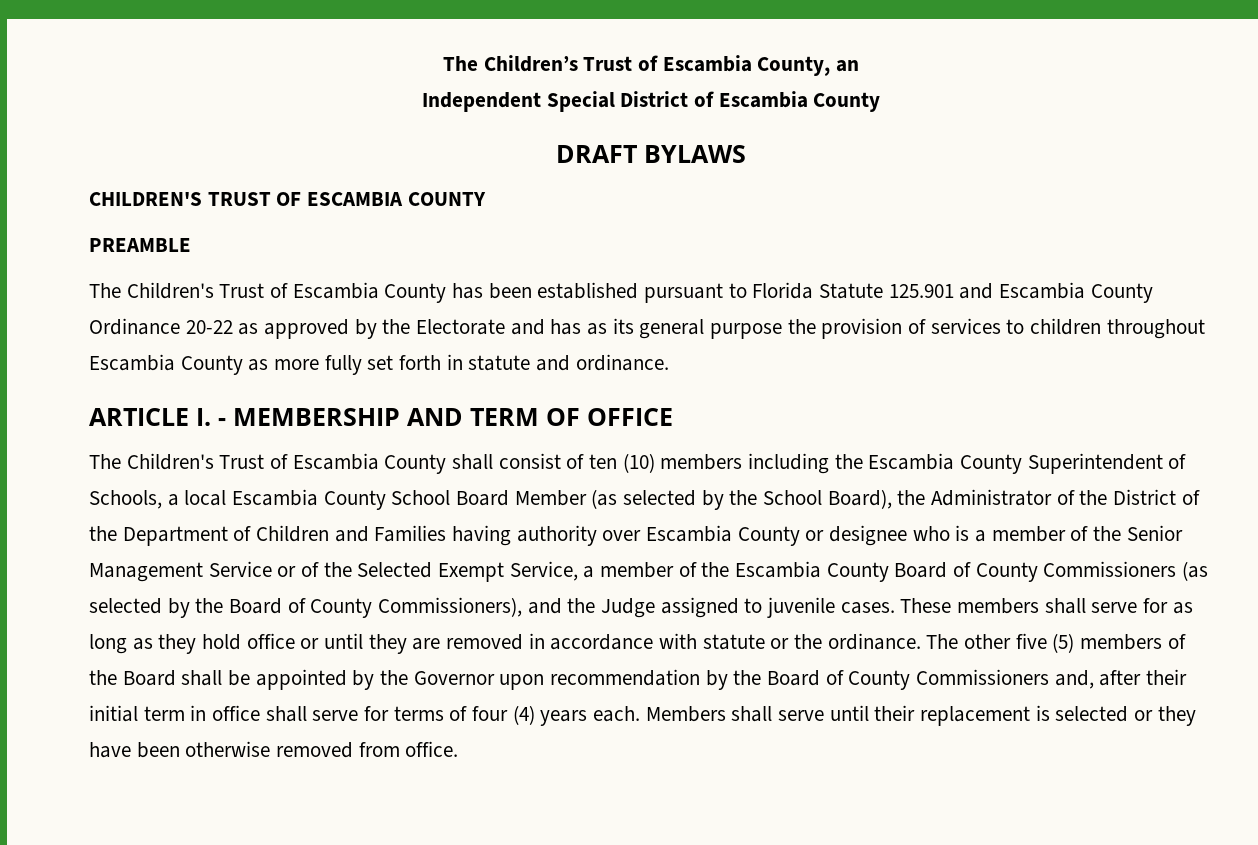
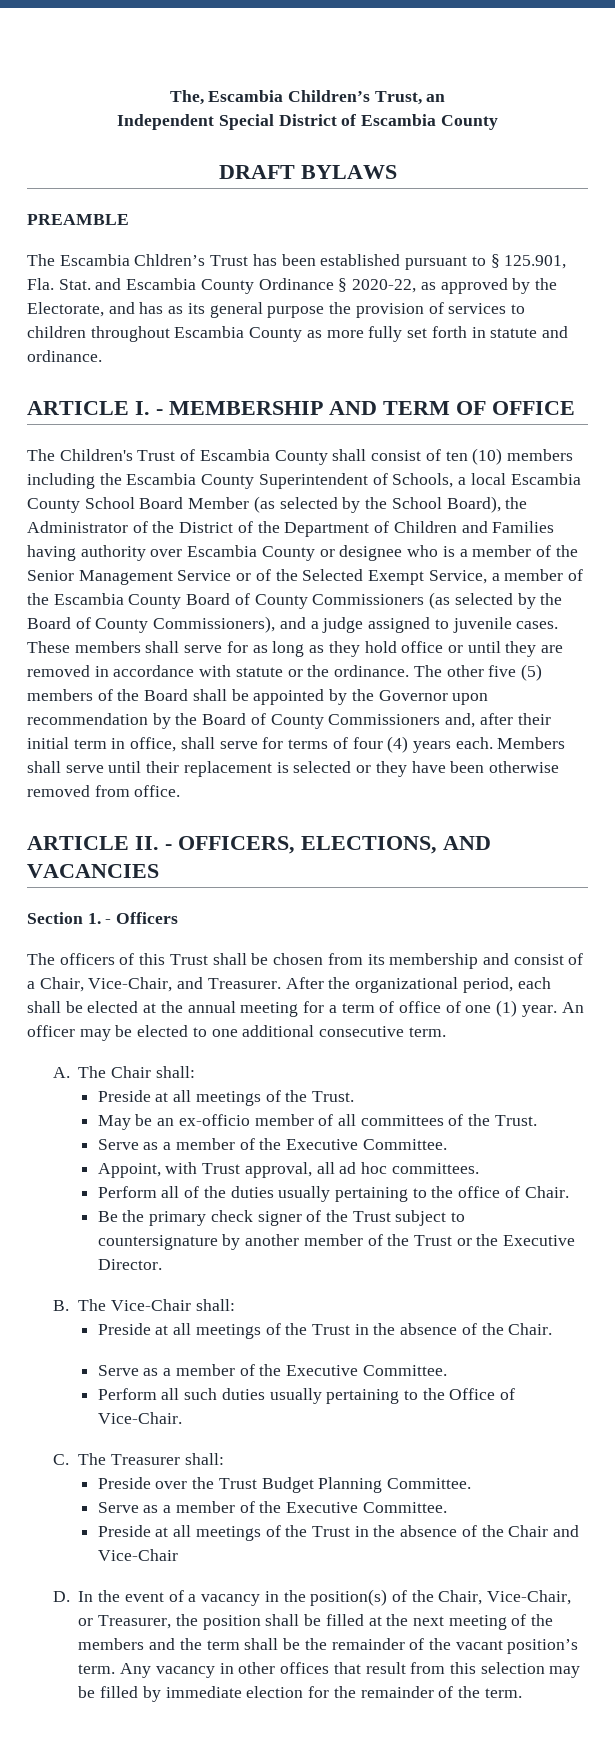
[442,55,831,76] The Children’s Trust of Escambia County, -> [169,90,422,105] The, Escambia Children’s Trust,
[89,192,486,206] [89,238,191,252] [89,282,447,303] CHILDREN'S TRUST OF ESCAMBIA COUNTY // PREAMBLE // The Children's Trust of Escambia County -> [27,214,129,225] [27,254,249,266] PREAMBLE // The Escambia Chldren’s Trust
[752,282,954,299] Florida Statute 125.901 -> [490,254,567,269] [27,278,91,290] § 125.901, Fla. Stat.
[185,320,233,334] 20-22 -> [338,278,417,293] § 2020-22,
[416,319,506,335] Electorate -> [27,302,104,317] Electorate,
[567,598,656,618] the Judge -> [310,617,364,633] a judge
[212,705,261,721] office -> [130,737,177,752] office,
(459, 749) none -> [27,836,491,854] [27,864,159,878] [27,912,179,924] [27,953,584,969] [27,977,551,993] [27,1000,584,1017] [27,1025,446,1041] [52,1066,195,1078] [97,1090,354,1106] [97,1114,537,1130] [97,1138,447,1150] [97,1162,479,1178] [97,1186,569,1202] [97,1210,466,1226] [97,1234,576,1250] [97,1259,162,1270] [52,1299,235,1311] [97,1323,553,1339] [97,1364,447,1376] [97,1388,516,1404] [97,1412,182,1424] [52,1453,224,1465] [97,1477,471,1493] [97,1501,447,1513] [97,1525,580,1541] [97,1549,178,1561] [52,1589,572,1606] [78,1614,554,1630] [78,1638,579,1654] [78,1662,581,1678] [78,1686,522,1702] // ARTICLE II. - OFFICERS, ELECTIONS, AND VACANCIES // Section 1. - Officers // The officers of this Trust shall be chosen from its membership and consist of a Chair, Vice-Chair, and Treasurer. After the organizational period, each shall be elected at the annual meeting for a term of office of one (1) year. An officer may be elected to one additional consecutive term. // A. The Chair shall: // Preside at all meetings of the Trust. // May be an ex-officio member of all committees of the Trust. // Serve as a member of the Executive Committee. // Appoint, with Trust approval, all ad hoc committees. // Perform all of the duties usually pertaining to the office of Chair. // Be the primary check signer of the Trust subject to countersignature by another member of the Trust or the Executive Director. // B. The Vice-Chair shall: // Preside at all meetings of the Trust in the absence of the Chair. // Serve as a member of the Executive Committee. // Perform all such duties usually pertaining to the Office of Vice-Chair. // C. The Treasurer shall: // Preside over the Trust Budget Planning Committee. // Serve as a member of the Executive Committee. // Preside at all meetings of the Trust in the absence of the Chair and Vice-Chair // D. In the event of a vacancy in the position(s) of the Chair, Vice-Chair, or Treasurer, the position shall be filled at the next meeting of the members and the term shall be the remainder of the vacant position’s term. Any vacancy in other offices that result from this selection may be filled by immediate election for the remainder of the term.

